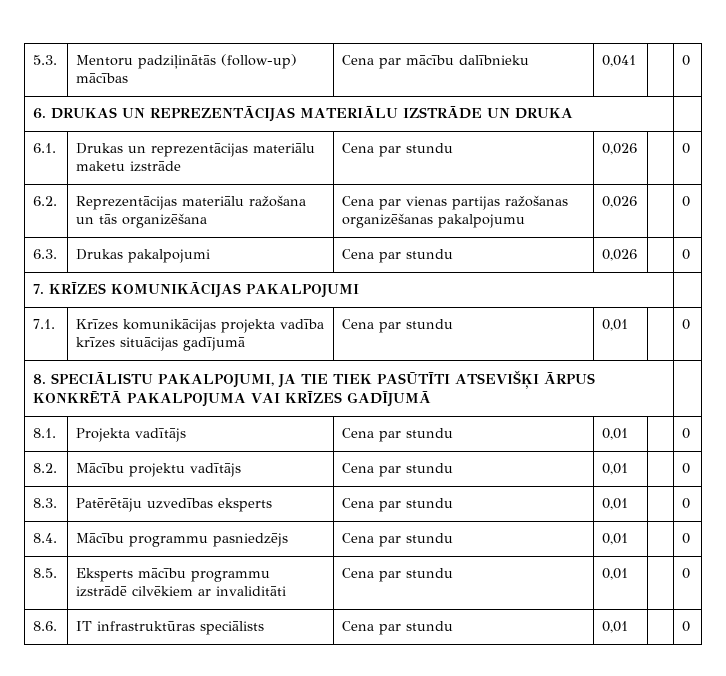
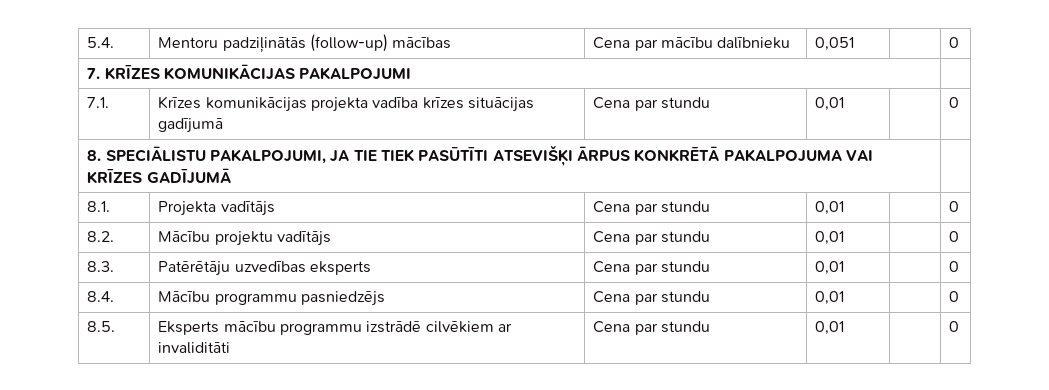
[33,55,58,65] 5.3. -> [87,37,115,48] 5.4.
[602,55,637,67] [682,55,691,66] [33,106,574,122] [33,143,57,153] [76,143,316,157] [76,161,182,172] [342,143,454,157] [602,143,638,155] [682,143,691,154] [33,196,58,206] [76,195,307,210] [76,213,208,228] [342,195,569,210] [342,213,526,228] [602,196,638,208] [682,196,691,207] [33,249,58,259] [76,249,211,263] [342,249,454,263] [602,249,638,261] 0,041 | | 0 // 6. DRUKAS UN REPREZENTĀCIJAS MATERIĀLU IZSTRĀDE UN DRUKA | // 6.1. | Drukas un reprezentācijas materiālu maketu izstrāde | Cena par stundu | 0,026 | | 0 // 6.2. | Reprezentācijas materiālu ražošana un tās organizēšana | Cena par vienas partijas ražošanas organizēšanas pakalpojumu | 0,026 | | 0 // 6.3. | Drukas pakalpojumi | Cena par stundu | 0,026 -> [815,37,855,51] 0,051
[33,621,58,631] [76,621,265,635] [342,621,454,635] [602,621,629,633] [682,621,691,632] // 8.6. | IT infrastruktūras speciālists | Cena par stundu | 0,01 | | 0 -> (960, 326) none

